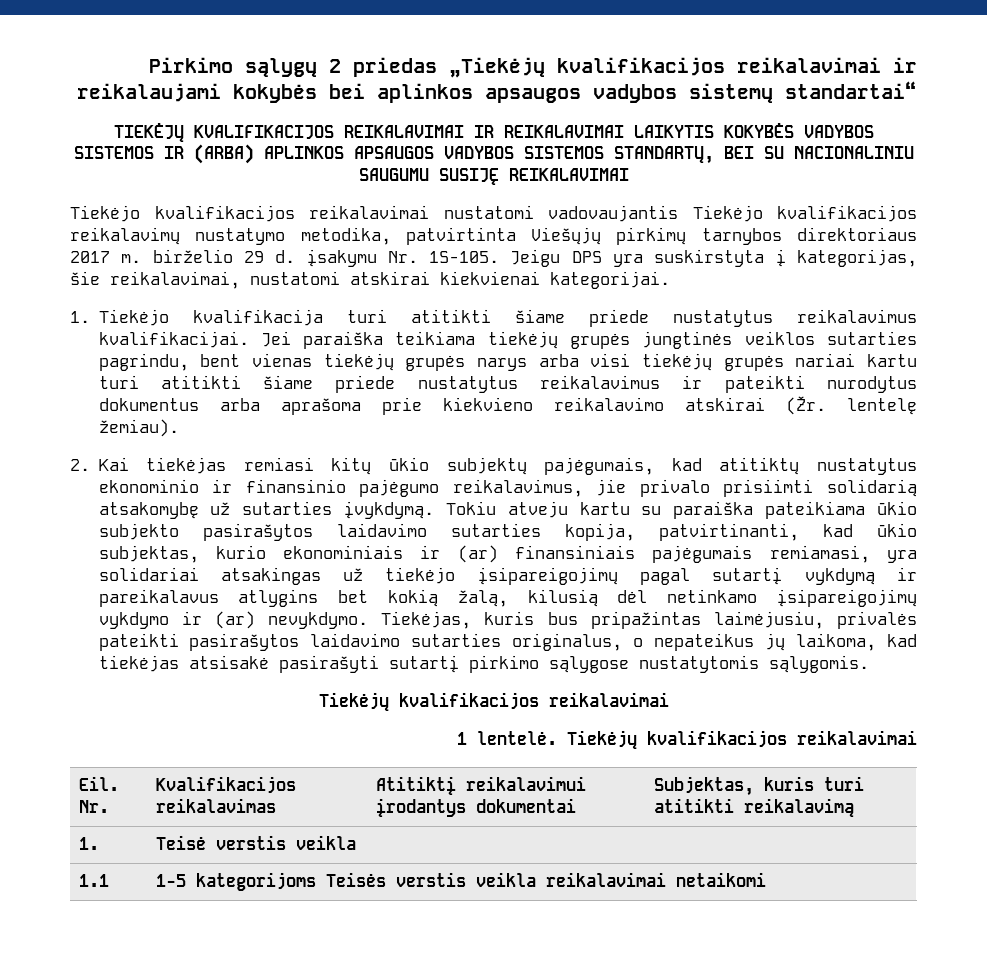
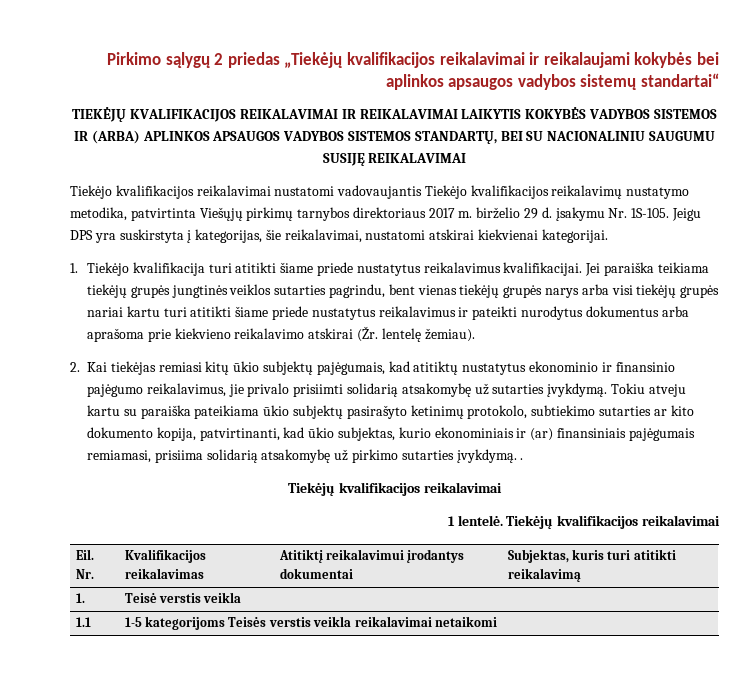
[98,523,541,541] subjekto pasirašytos laidavimo sutarties -> [293,405,694,419] [87,427,154,438] subjektų pasirašyto ketinimų protokolo, subtiekimo sutarties ar kito dokumento
[887,550,917,563] [98,567,917,585] [98,589,917,607] [98,611,917,629] [98,633,918,651] [98,655,869,673] yra solidariai atsakingas už tiekėjo įsipareigojimų pagal sutartį vykdymą ir pareikalavus atlygins bet kokią žalą, kilusią dėl netinkamo įsipareigojimų vykdymo ir (ar) nevykdymo. Tiekėjas, kuris bus pripažintas laimėjusiu, privalės pateikti pasirašytos laidavimo sutarties originalus, o nepateikus jų laikoma, kad tiekėjas atsisakė pasirašyti sutartį pirkimo sąlygose nustatytomis sąlygomis. -> [154,449,524,463] prisiima solidarią atsakomybę už pirkimo sutarties įvykdymą. .

